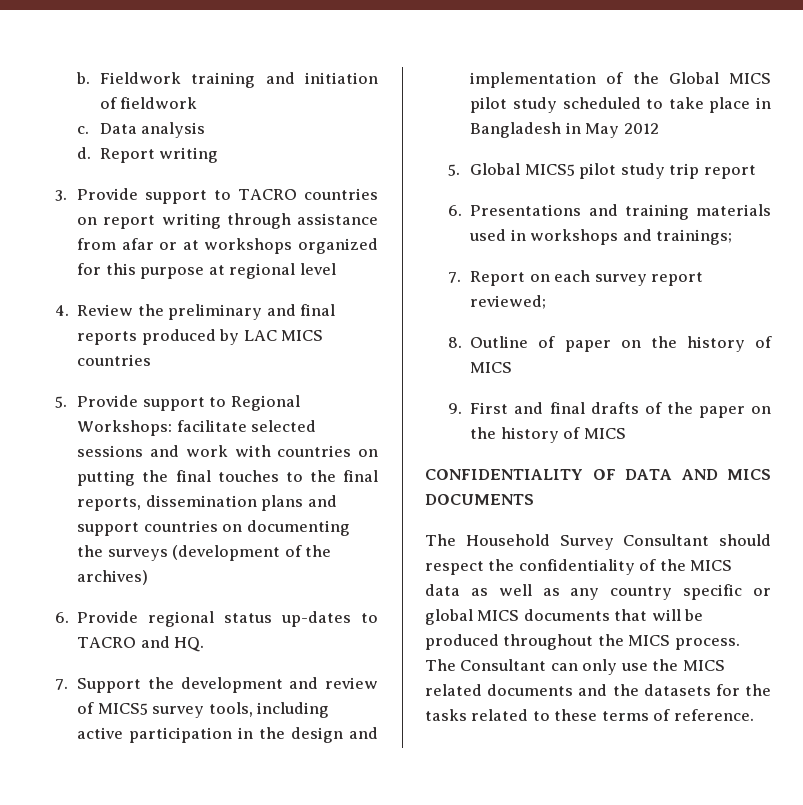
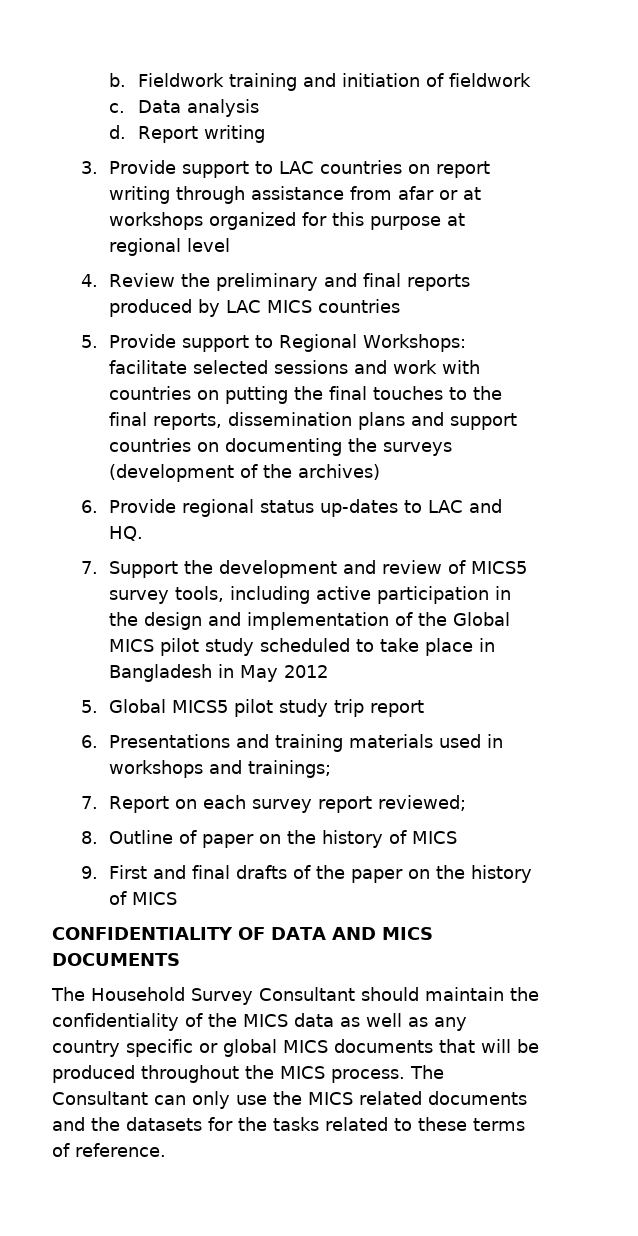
[238,189,298,200] TACRO -> [279,161,315,174] LAC
[77,637,137,648] TACRO -> [428,500,464,513] LAC
[425,561,484,575] respect -> [425,987,504,1001] maintain

